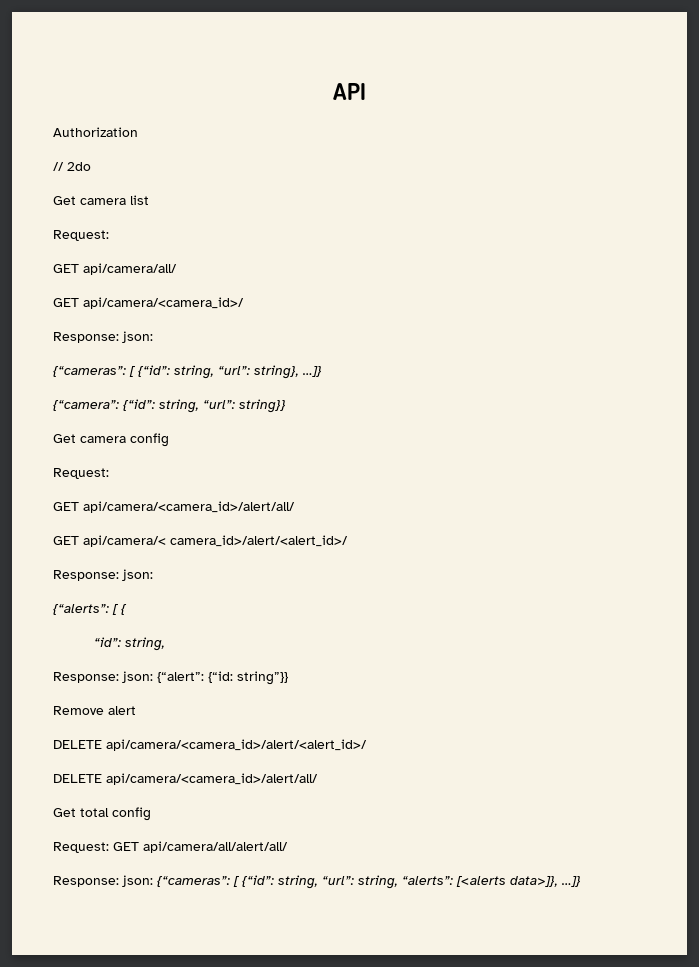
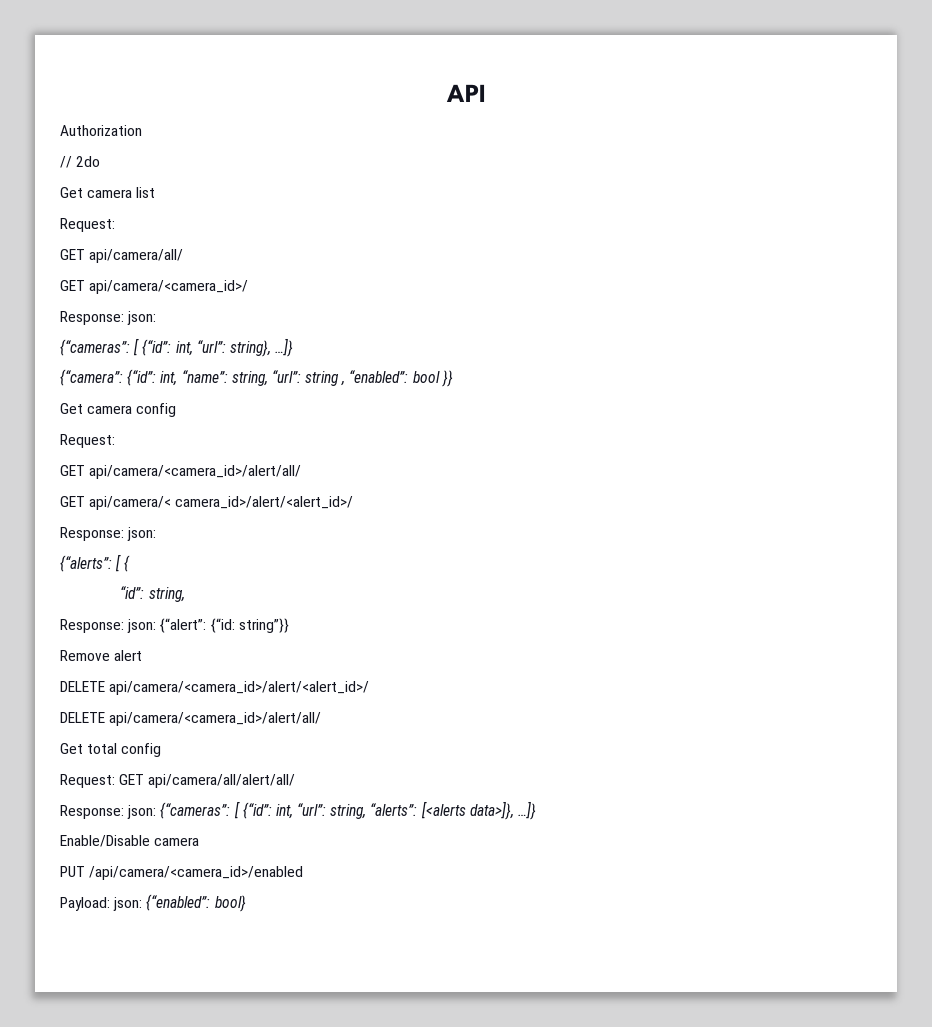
[174,365,214,379] string, -> [175,341,193,356] int,
[159,399,286,413] string, “url”: string}} -> [160,370,453,387] int, “name”: string, “url”: string , “enabled”: bool }}
[278,875,318,889] string, -> [275,804,293,819] int,
(581, 881) none -> [60,835,200,847] [60,866,304,880] [60,894,246,912] // Enable/Disable camera // PUT /api/camera/<camera_id>/enabled // Payload: json: {“enabled”: bool}

